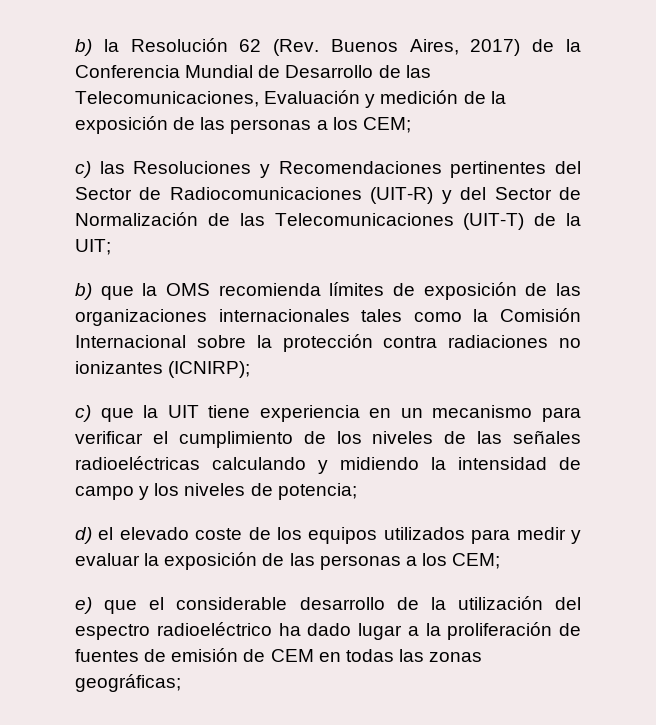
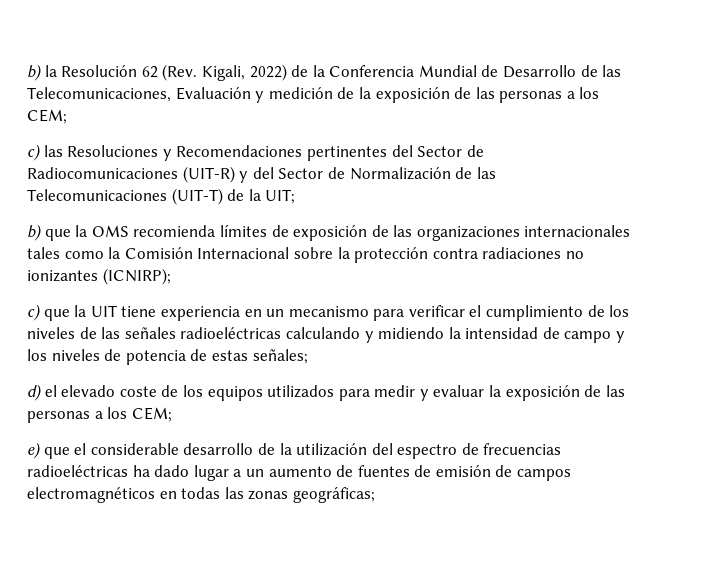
[330,39,521,56] Buenos Aires, 2017) -> [201,64,287,81] Kigali, 2022)
[277,483,357,500] potencia; -> [125,349,308,365] potencia de estas señales;
[156,622,272,636] radioeléctrico -> [461,443,562,455] [27,465,128,477] de frecuencias radioeléctricas
[425,622,553,640] la proliferación -> [245,466,332,477] un aumento
[270,649,314,662] CEM -> [517,469,572,481] [27,487,155,503] campos electromagnéticos

